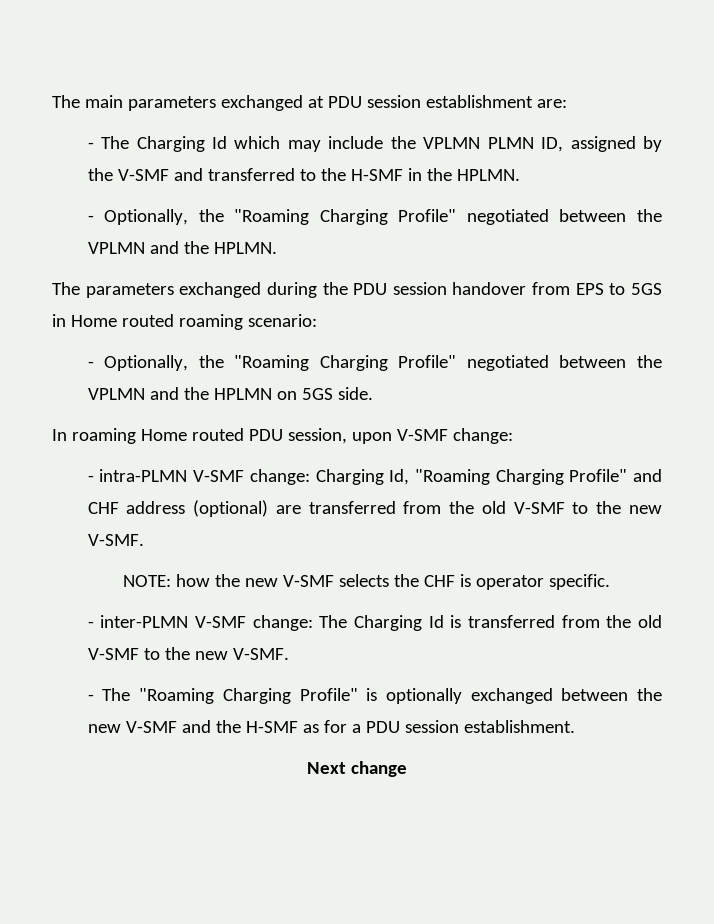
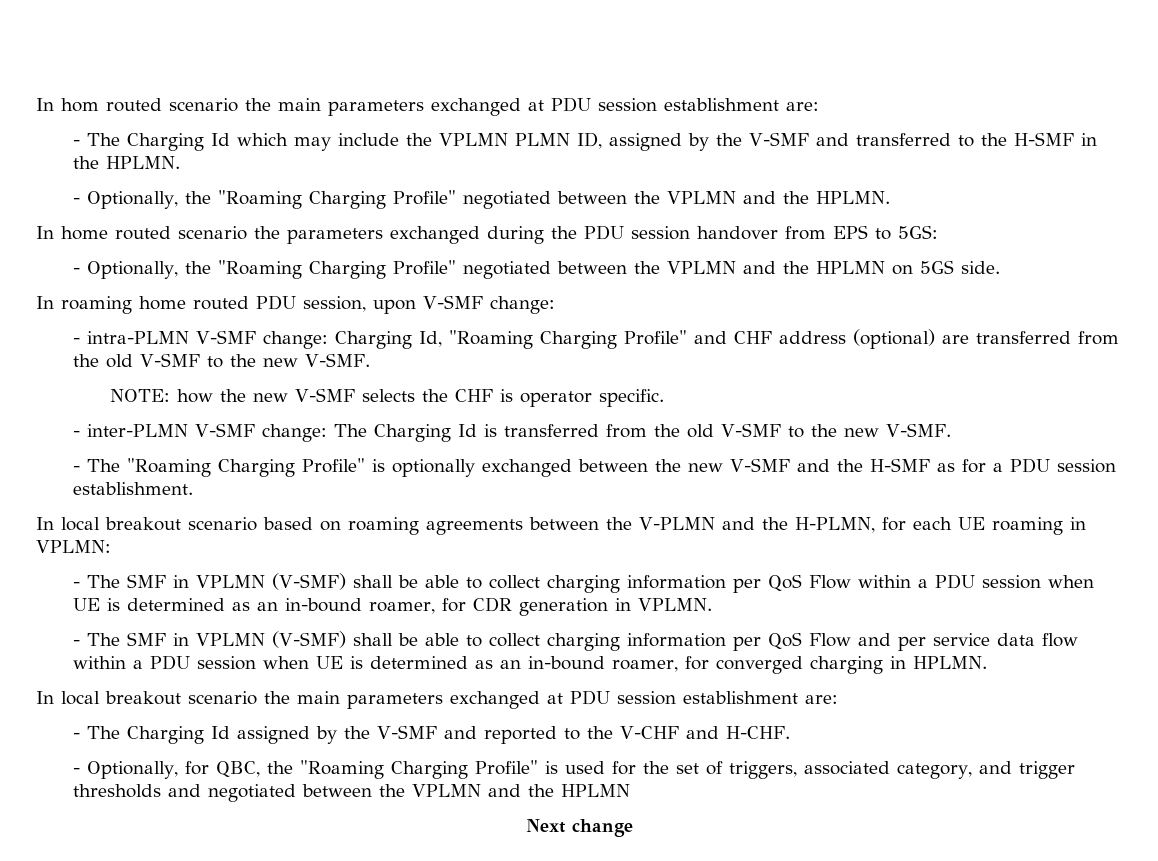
[52,95,80,108] The -> [36,98,271,112] In hom routed scenario the
[52,282,80,295] The -> [36,226,280,240] In home routed scenario the
[630,283,662,295] [52,314,317,330] 5GS in Home routed roaming scenario: -> [898,225,938,239] 5GS:
[140,429,187,441] Home -> [139,296,186,310] home
(575, 726) none -> [36,517,1086,535] [36,540,111,553] [73,573,1095,593] [73,597,713,616] [73,631,1079,651] [73,655,988,674] [36,690,838,709] [73,725,791,744] [73,760,1076,779] [73,784,631,802] // In local breakout scenario based on roaming agreements between the V-PLMN and the H-PLMN, for each UE roaming in VPLMN: // - The SMF in VPLMN (V-SMF) shall be able to collect charging information per QoS Flow within a PDU session when UE is determined as an in-bound roamer, for CDR generation in VPLMN. // - The SMF in VPLMN (V-SMF) shall be able to collect charging information per QoS Flow and per service data flow within a PDU session when UE is determined as an in-bound roamer, for converged charging in HPLMN. // In local breakout scenario the main parameters exchanged at PDU session establishment are: // - The Charging Id assigned by the V-SMF and reported to the V-CHF and H-CHF. // - Optionally, for QBC, the "Roaming Charging Profile" is used for the set of triggers, associated category, and trigger thresholds and negotiated between the VPLMN and the HPLMN

